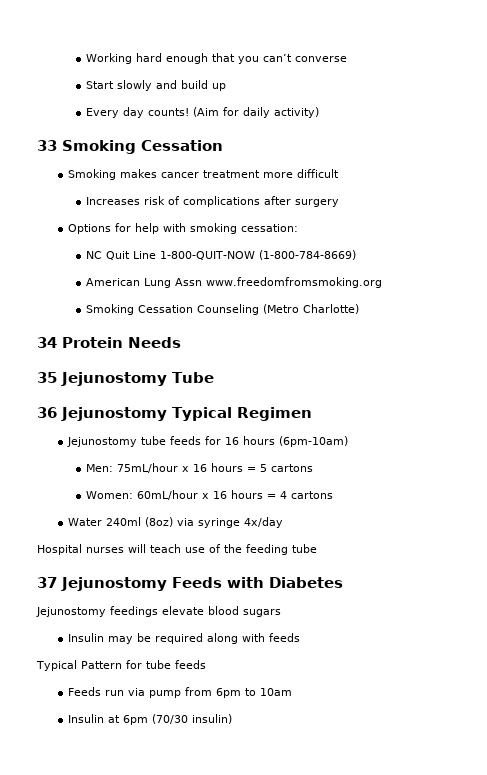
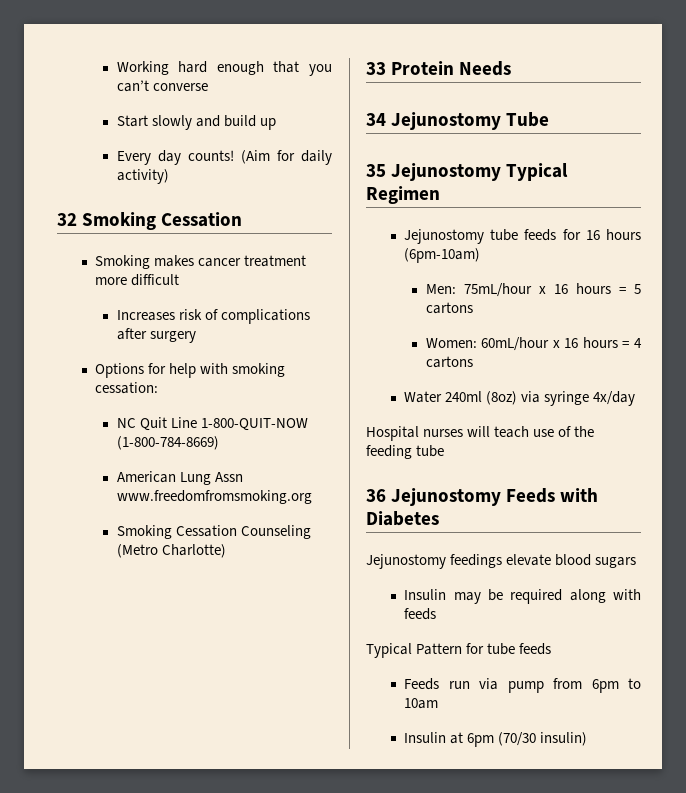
[37,140,57,151] 33 -> [57,213,77,226] 32
[37,337,57,348] 34 -> [366,62,386,75] 33
[37,372,57,383] 35 -> [366,113,386,126] 34
[37,407,57,418] 36 -> [366,164,386,177] 35
[37,577,57,588] 37 -> [366,489,386,502] 36

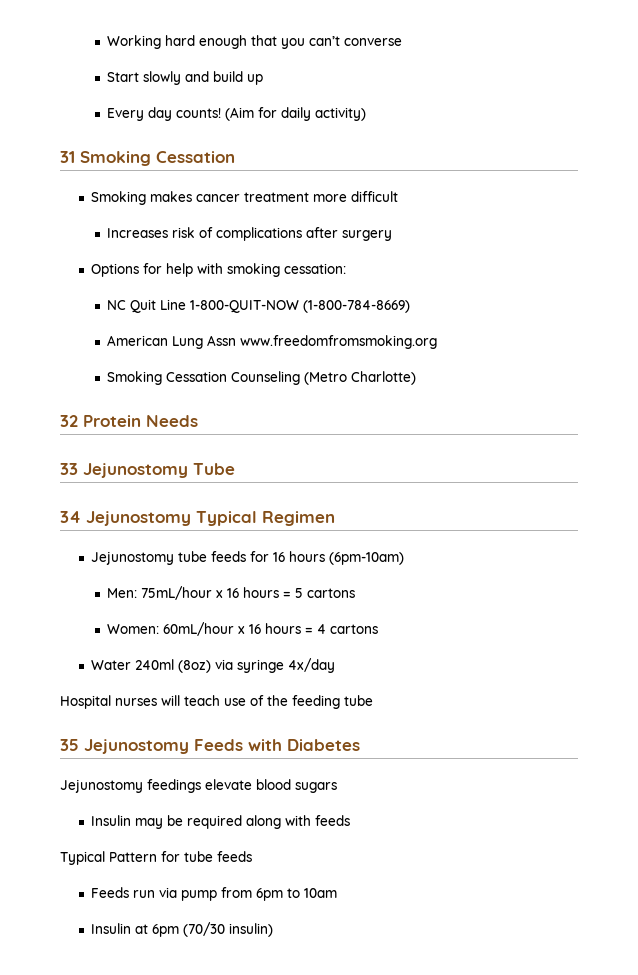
[57,213,77,226] 32 -> [60,151,75,163] 31
[366,62,386,75] 33 -> [60,415,78,427] 32
[366,113,386,126] 34 -> [60,463,78,475] 33
[366,164,386,177] 35 -> [60,511,81,523] 34
[366,489,386,502] 36 -> [60,739,79,751] 35

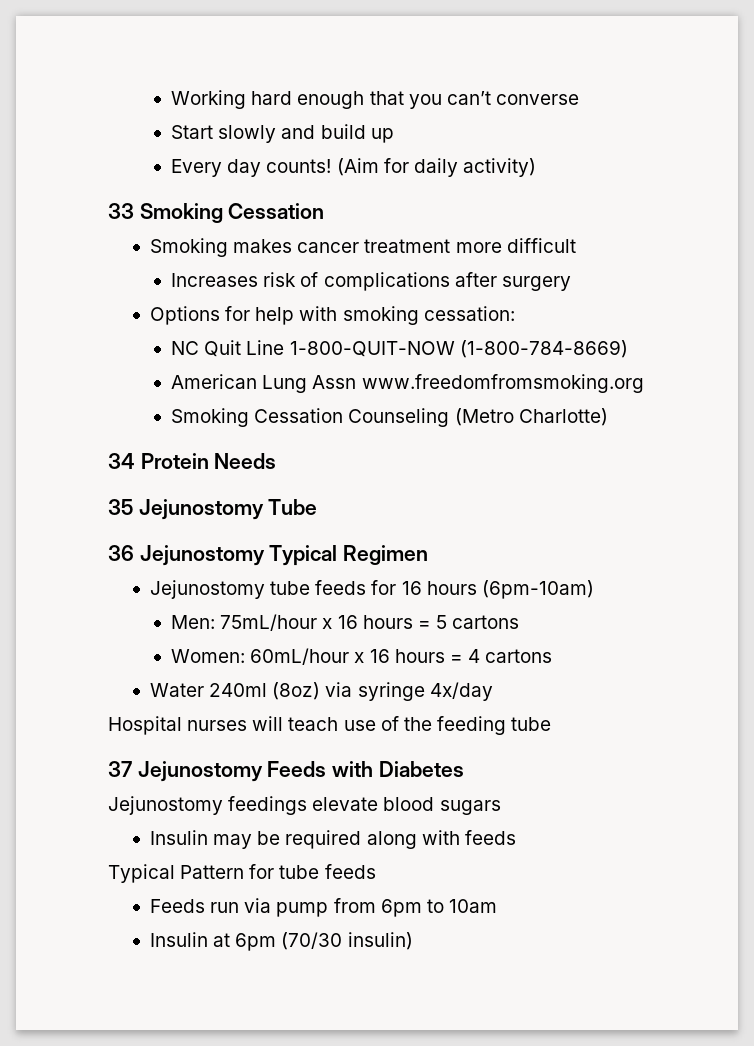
[60,151,75,163] 31 -> [108,203,134,219] 33
[60,415,78,427] 32 -> [108,453,135,469] 34
[60,463,78,475] 33 -> [108,499,133,515] 35
[60,511,81,523] 34 -> [108,545,134,561] 36
[60,739,79,751] 35 -> [108,761,132,777] 37

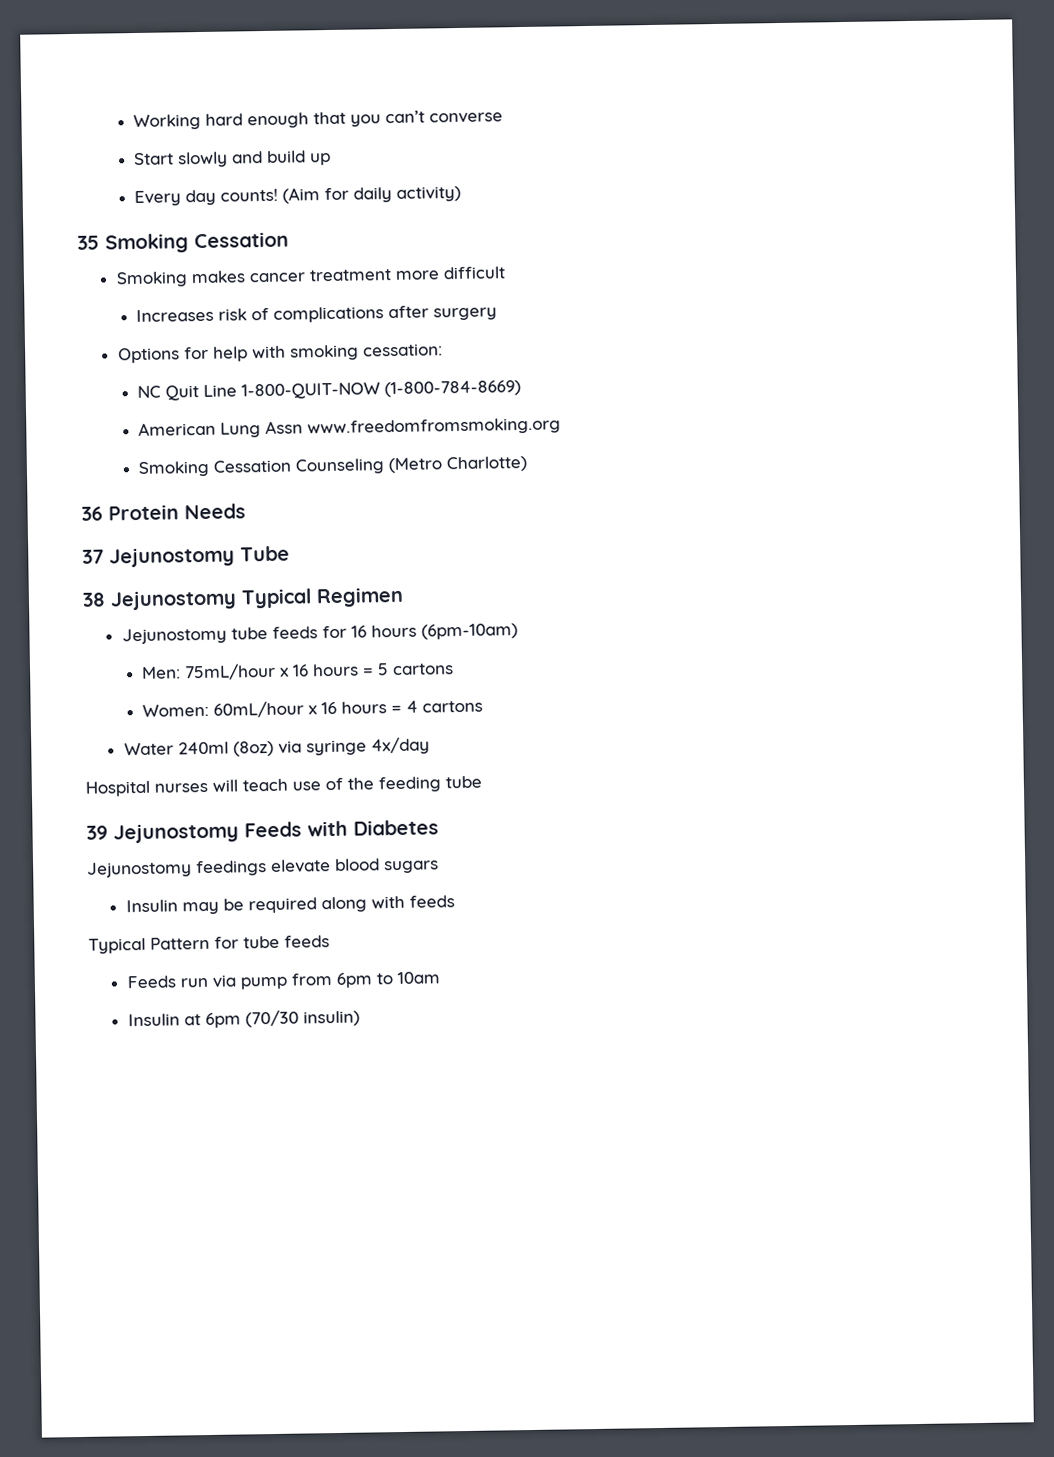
[108,203,134,219] 33 -> [77,235,100,250] 35
[108,453,135,469] 34 -> [81,506,103,521] 36
[108,499,133,515] 35 -> [82,549,104,564] 37
[108,545,134,561] 36 -> [82,592,106,607] 38
[108,761,132,777] 37 -> [86,825,108,840] 39

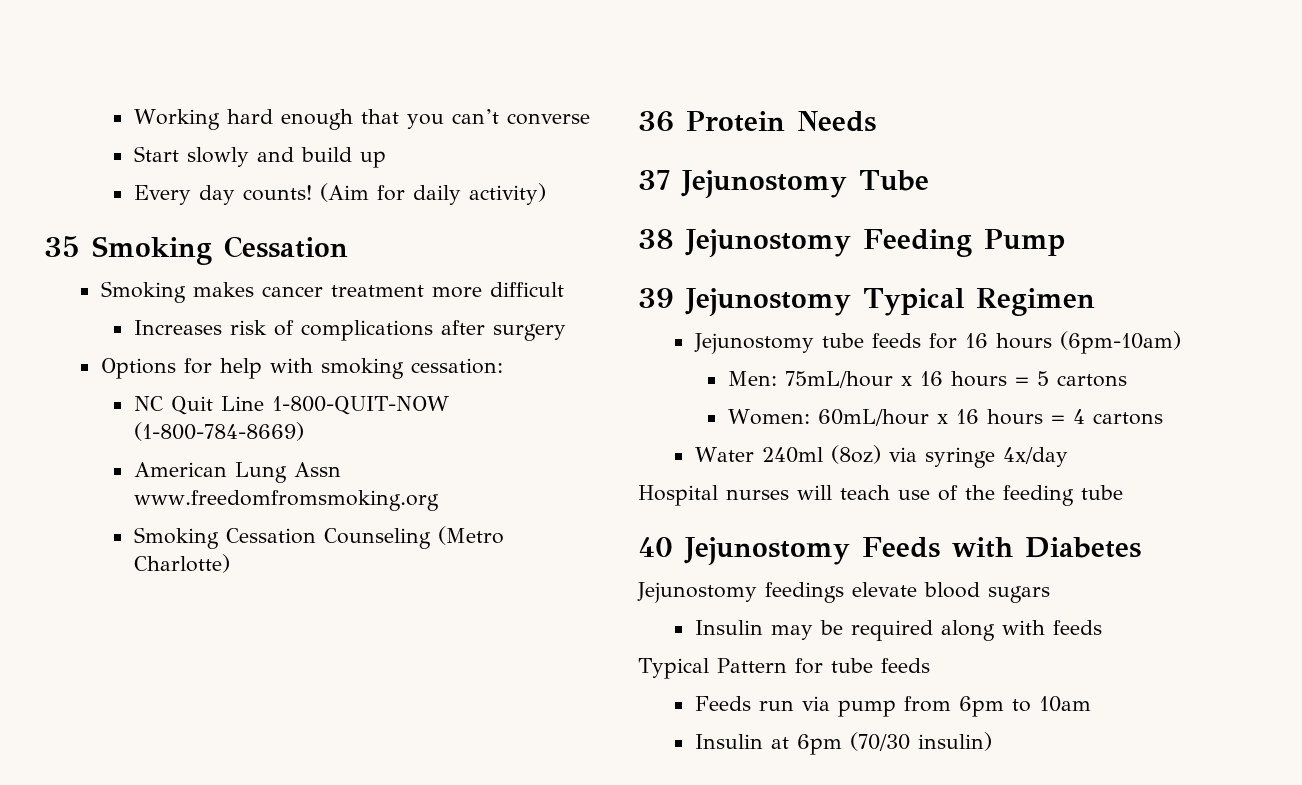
(237, 600) none -> [863,229,1065,257] [638,288,851,316] Feeding Pump // 39 Jejunostomy
[86,825,108,840] 39 -> [638,537,673,557] 40

